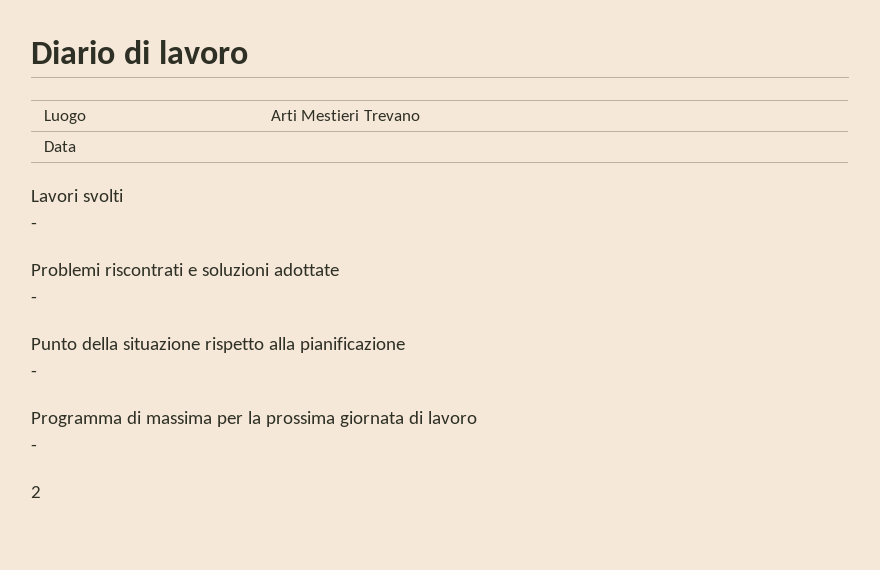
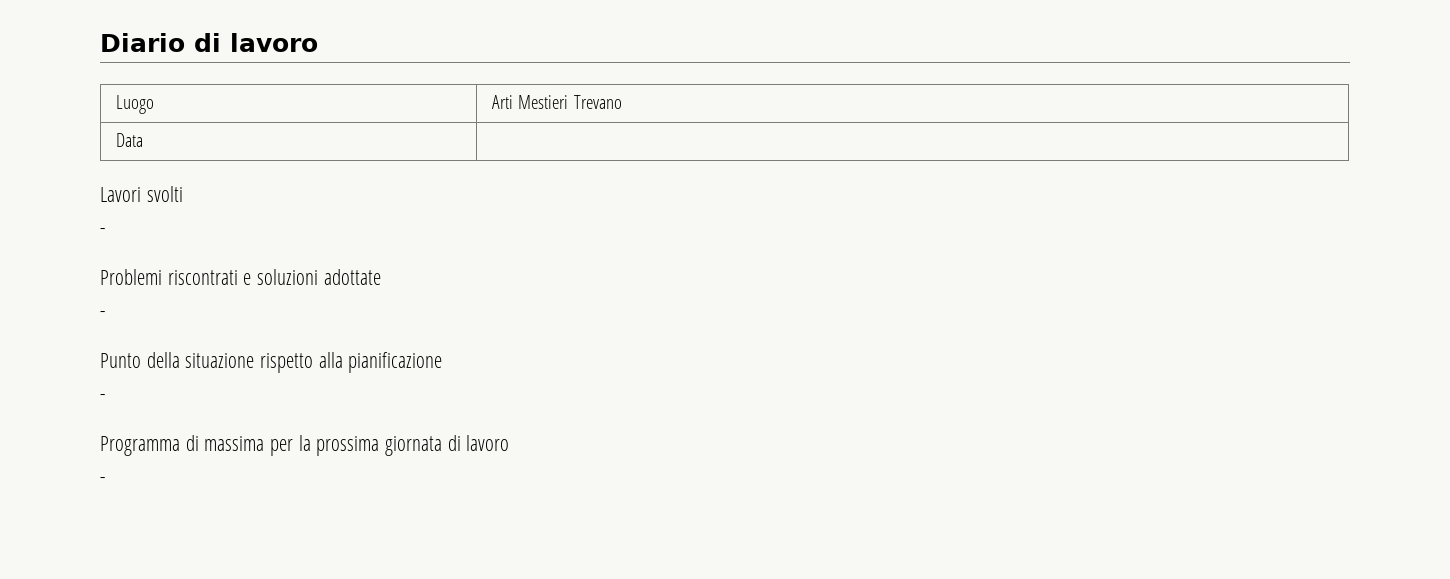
[31,486,41,498] // 2 -> (105, 480) none

